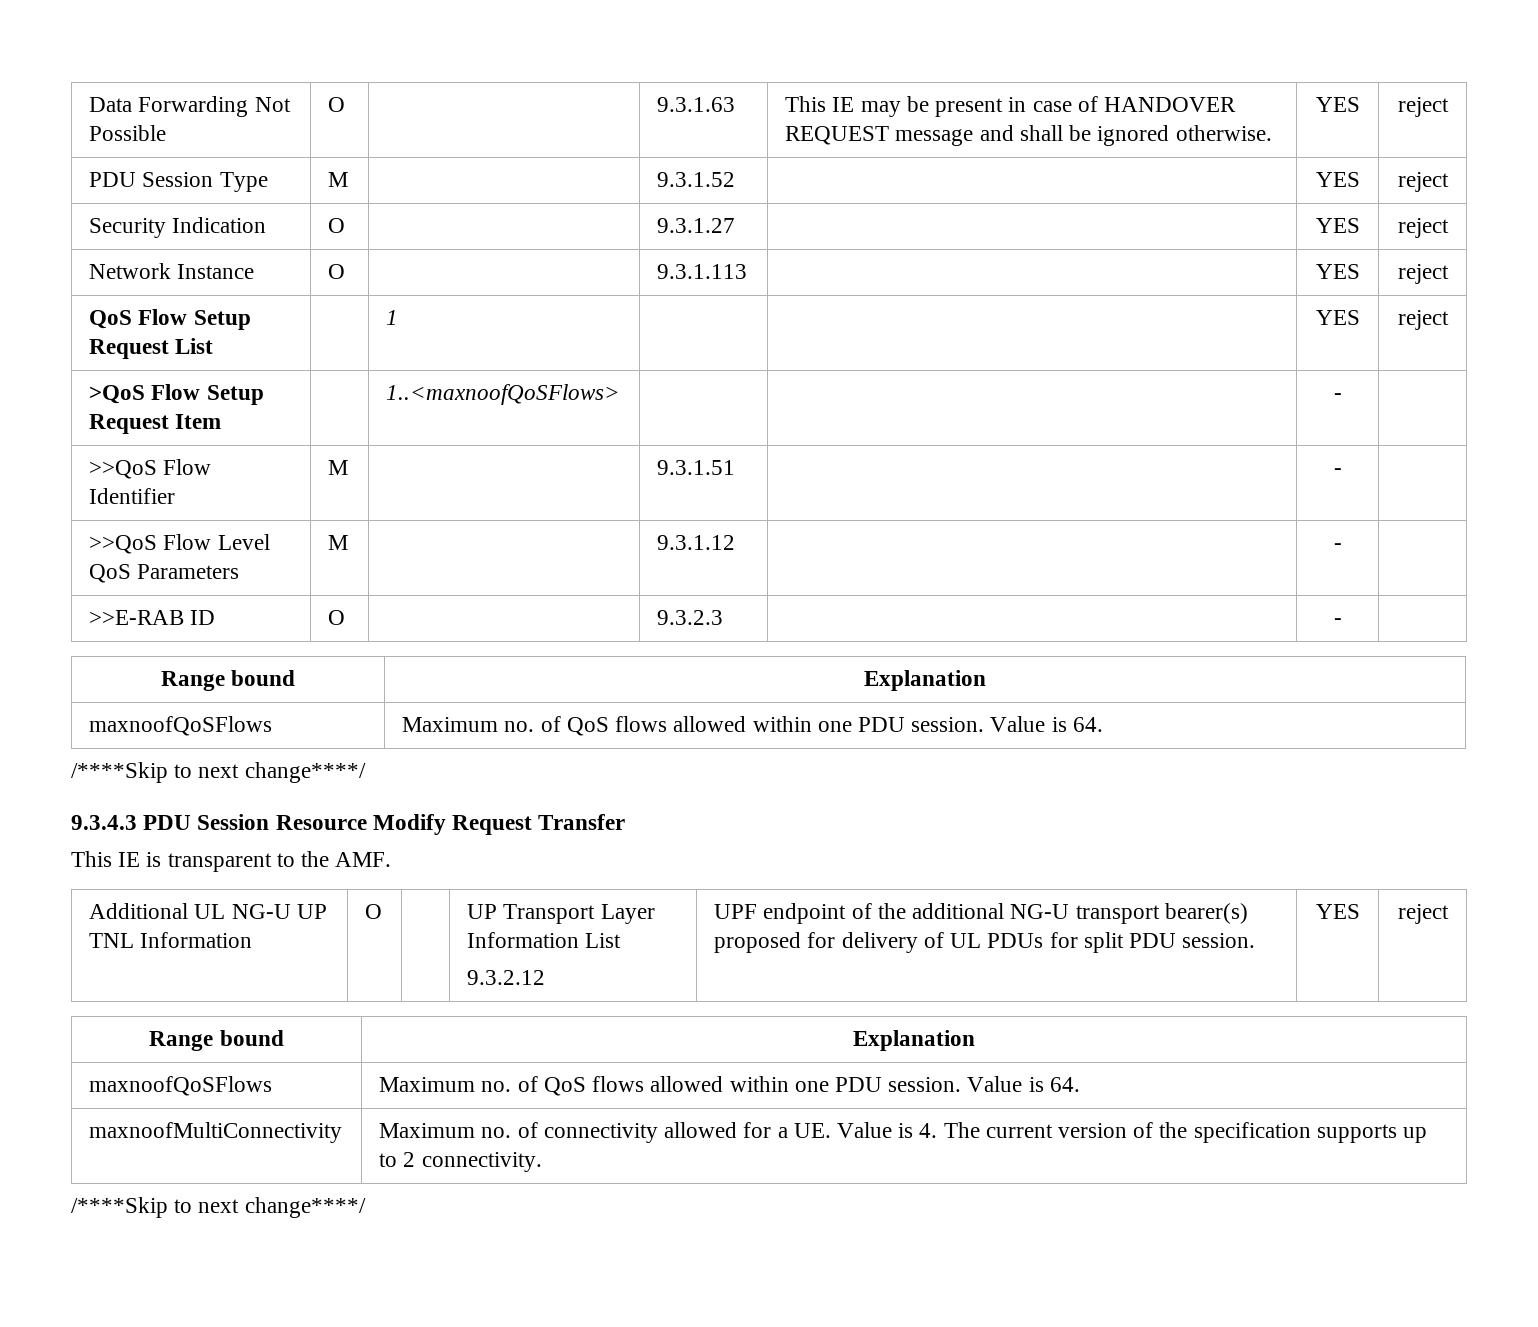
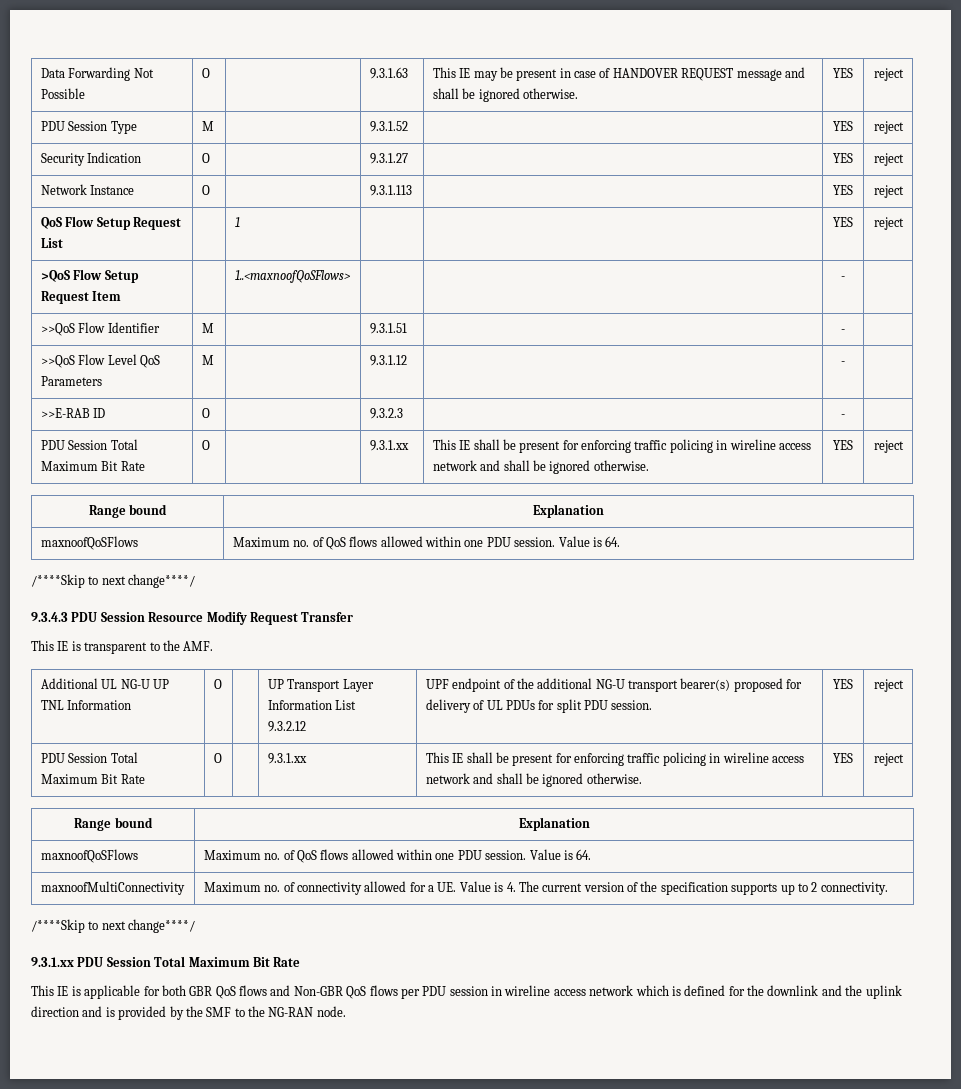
(1342, 621) none -> [40,439,138,450] [40,461,145,471] [201,440,210,450] [369,440,409,451] [432,439,811,453] [432,460,649,474] [833,440,853,450] [873,440,904,453] // PDU Session Total Maximum Bit Rate | O | | 9.3.1.xx | This IE shall be present for enforcing traffic policing in wireline access network and shall be ignored otherwise. | YES | reject
(1449, 914) none -> [40,752,138,763] [40,774,145,784] [213,753,222,763] [267,753,307,764] [425,752,804,766] [425,773,642,787] [833,753,853,763] [873,753,904,766] // PDU Session Total Maximum Bit Rate | O | | 9.3.1.xx | This IE shall be present for enforcing traffic policing in wireline access network and shall be ignored otherwise. | YES | reject
(366, 1207) none -> [31,956,301,967] [31,985,902,999] [31,1006,346,1020] // 9.3.1.xx PDU Session Total Maximum Bit Rate // This IE is applicable for both GBR QoS flows and Non-GBR QoS flows per PDU session in wireline access network which is defined for the downlink and the uplink direction and is provided by the SMF to the NG-RAN node.

